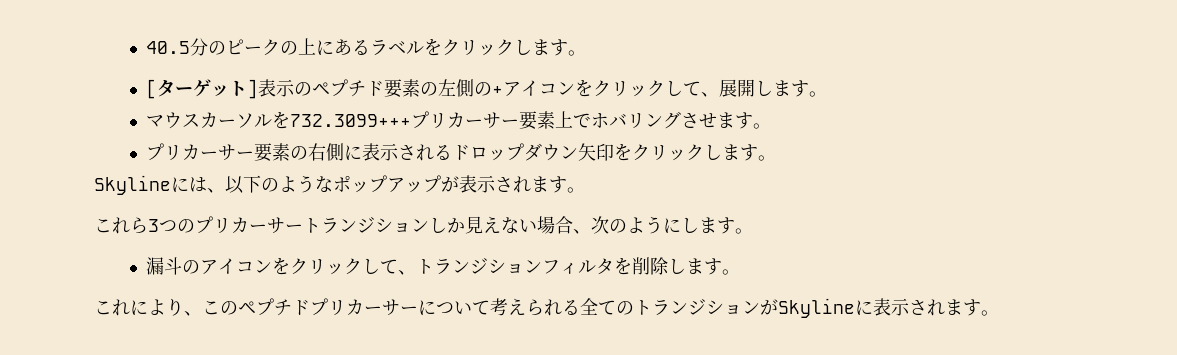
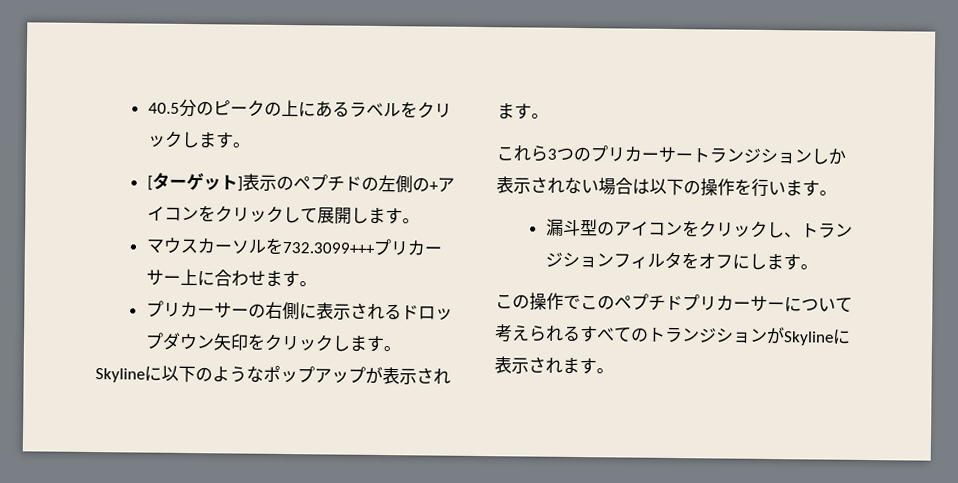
[384,79,421,98] 要素 -> (362, 183) none
[701,92,720,97] 、 -> (318, 215) none
[519,111,700,130] 要素上でホバリングさ -> [179,268,249,287] 上に合わ
[254,143,291,162] 要素 -> (249, 312) none
[189,177,225,193] は、 -> (162, 373) none
[465,216,699,234] 見えない場合、次のようにし -> [496,176,786,197] 表示されない場合は以下の操作を行い
(183, 266) none -> [579,219,598,237] 型
[380,259,399,274] て -> (785, 230) none
[632,257,670,275] 削除 -> [697,253,750,270] オフに
[112,298,202,316] れにより、 -> [512,292,581,311] の操作で
[580,298,598,315] 全 -> [579,326,615,343] すべ

